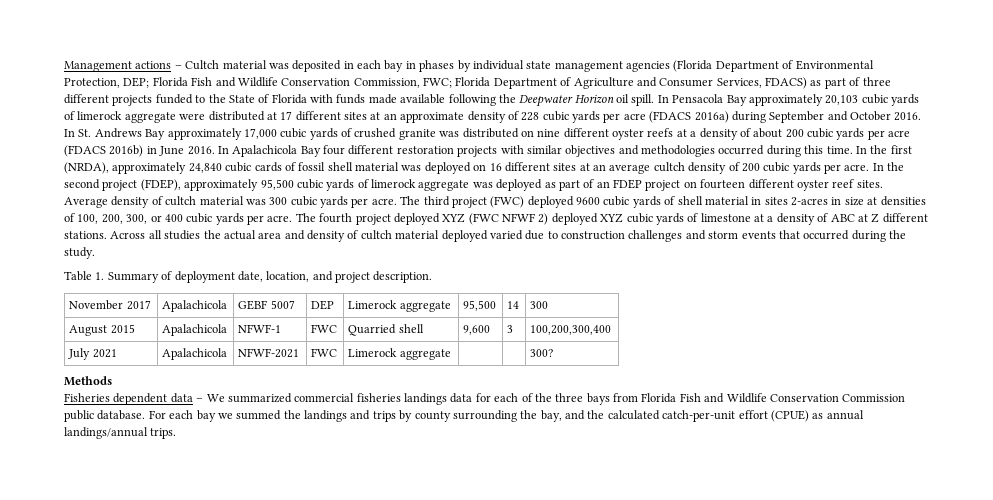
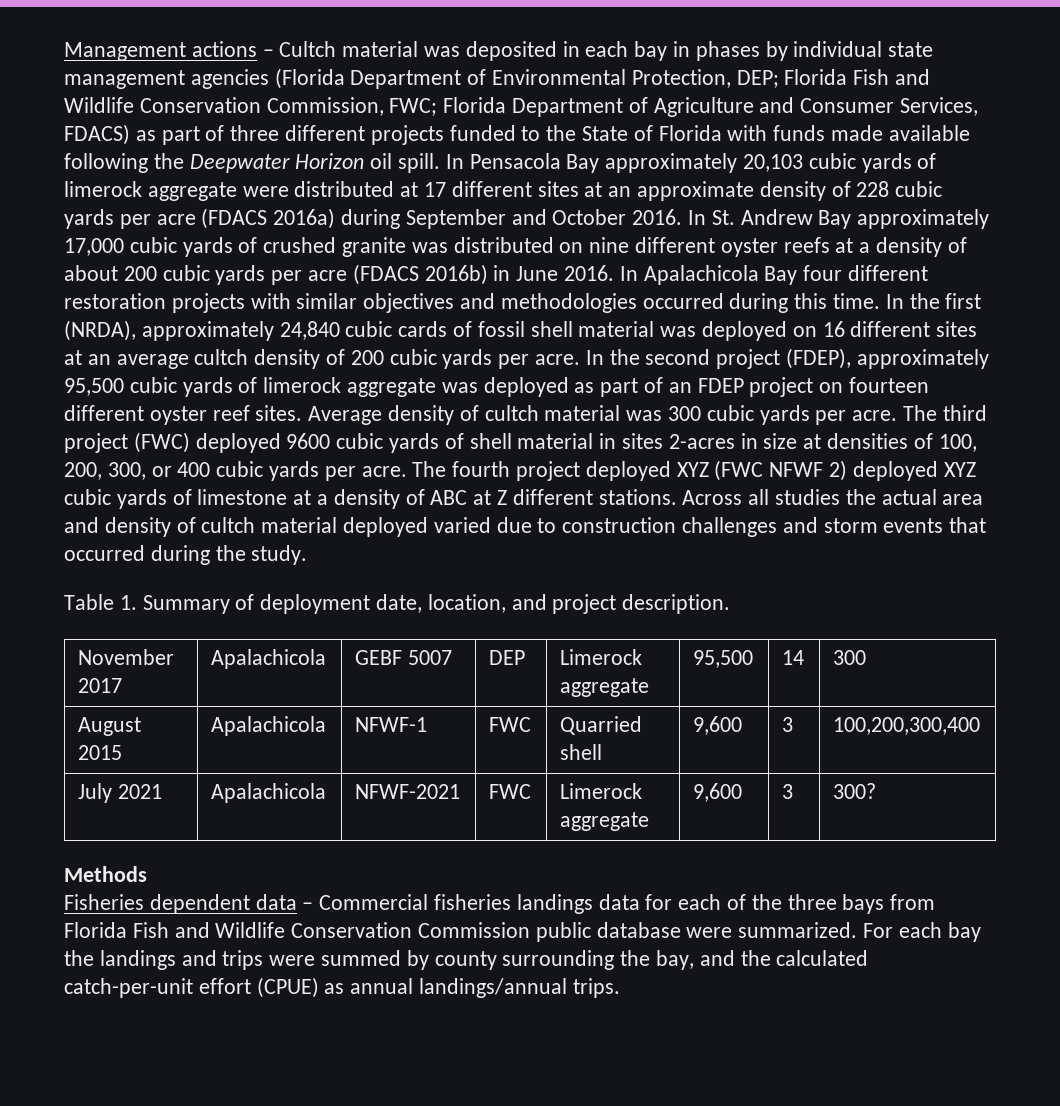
[94,128,142,138] Andrews -> [740,209,813,225] Andrew
(451, 354) | -> [692,783,742,802] [781,784,793,799] 9,600 | 3
[206,393,355,403] We summarized commercial -> [319,894,429,910] Commercial
[97,410,146,420] database. -> [596,922,858,938] database were summarized.
[217,410,282,420] we summed -> (981, 932) none
(396, 416) none -> [269,950,402,966] were summed

